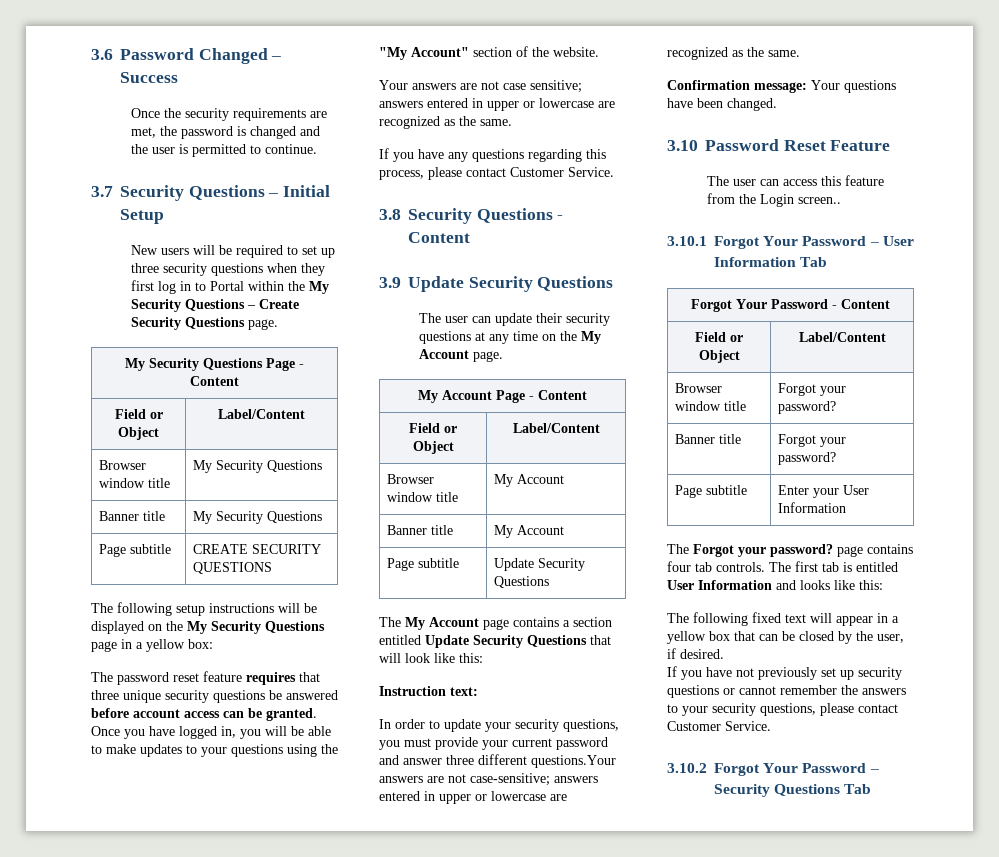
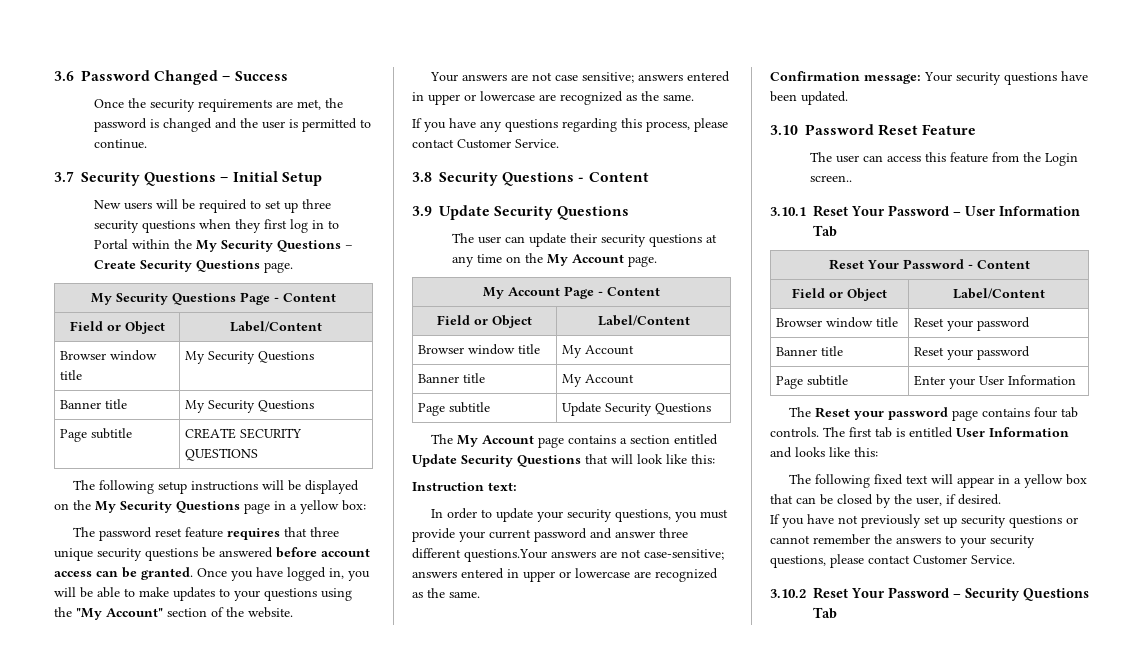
(840, 85) none -> [956,72,1001,85] security
[727,98,777,111] changed. -> [801,91,848,105] updated.
[714,236,760,249] Forgot -> [813,205,848,217] Reset
[691,299,732,312] Forgot -> [829,259,864,270] Reset
[777,383,846,396] [777,401,836,414] [674,434,741,444] [777,434,846,447] [777,452,836,465] Forgot your password? // Banner title | Forgot your password? -> [913,317,1030,331] [775,346,843,356] [913,346,1030,360] Reset your password // Banner title | Reset your password
[693,544,833,557] Forgot your password? -> [815,407,949,420] Reset your password
[714,763,760,776] Forgot -> [813,587,848,599] Reset

